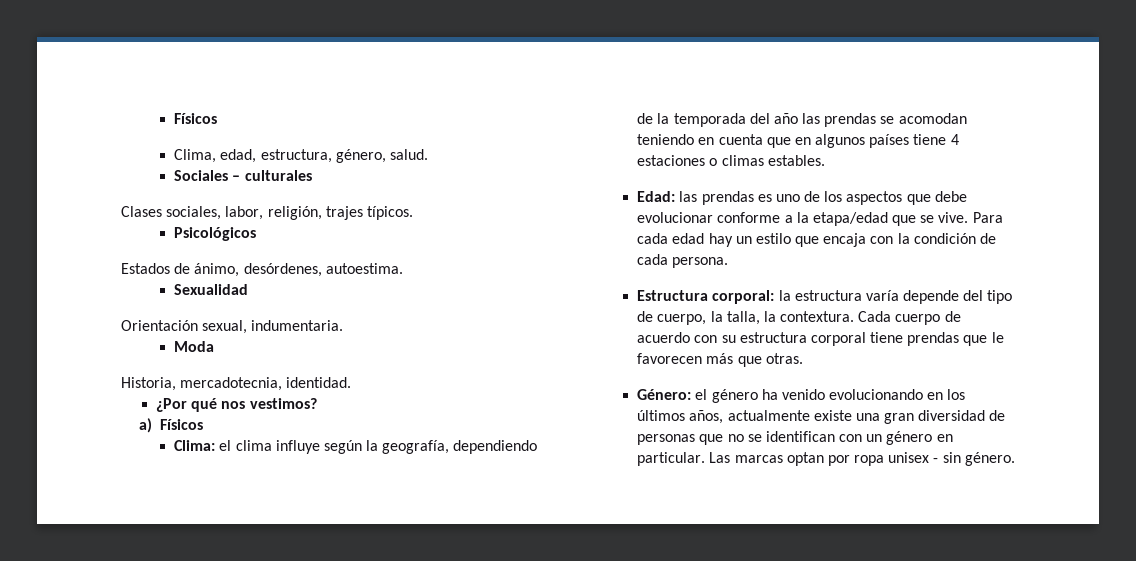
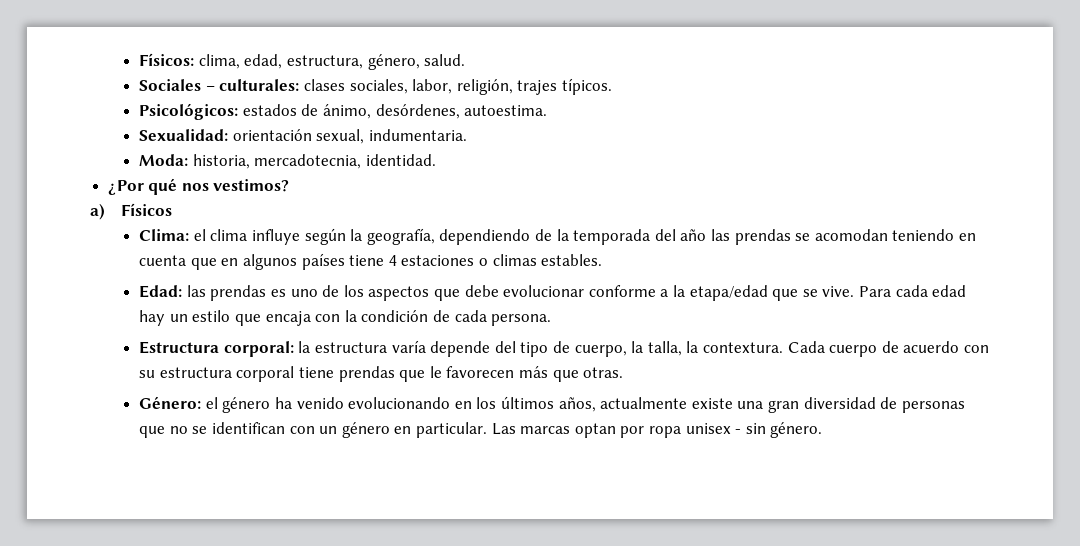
[174,113,218,124] [174,149,217,163] Físicos // Clima, -> [139,53,240,69] Físicos: clima,
[244,170,312,181] [121,206,162,217] culturales // Clases -> [219,79,346,91] culturales: clases
[174,227,257,241] [121,263,170,274] Psicológicos // Estados -> [139,103,297,120] Psicológicos: estados
[174,284,249,295] [121,320,198,331] Sexualidad // Orientación -> [139,129,312,141] Sexualidad: orientación
[174,341,215,352] [121,377,176,391] Moda // Historia, -> [139,154,250,169] Moda: historia,

